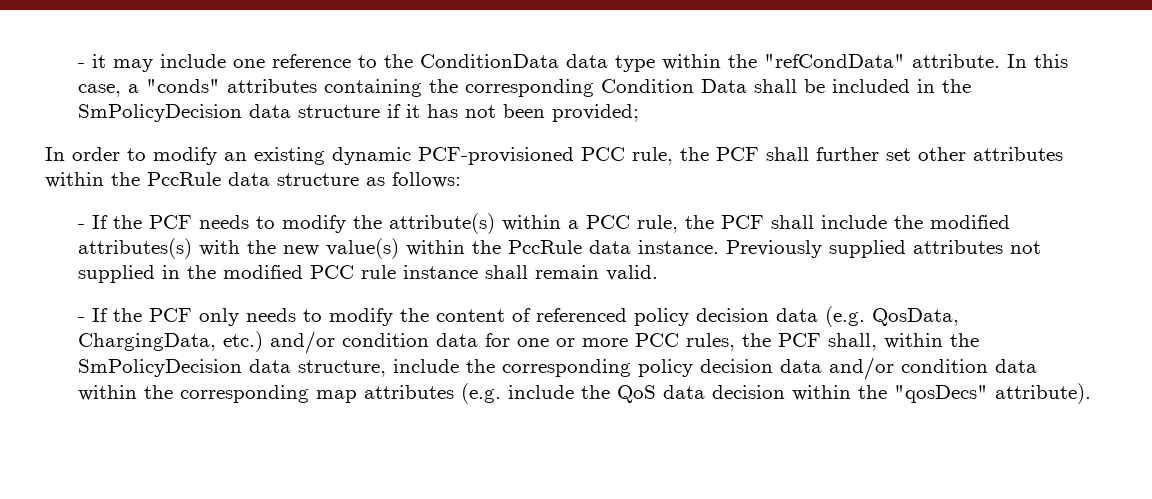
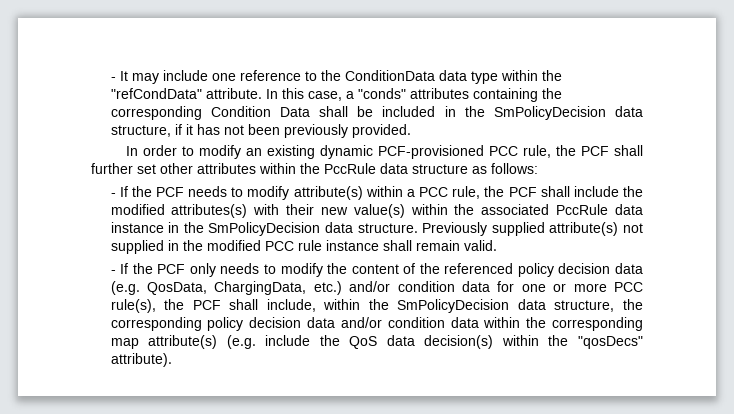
[77,54,106,68] - it -> [110,71,128,81] - It
[297,105,380,118] structure -> [110,125,171,137] structure,
[551,104,639,122] provided; -> [283,124,411,138] previously provided.
[352,215,382,229] the -> (290, 193) none
[246,240,276,254] the -> [286,204,315,215] their
[507,240,719,254] PccRule data instance. -> [481,204,644,215] [110,222,418,236] associated PccRule data instance in the SmPolicyDecision data structure.
[912,240,1003,254] attributes -> [549,222,619,236] attribute(s)
(531, 315) none -> [419,263,440,274] the
[685,333,877,351] rules, the PCF shall, -> [110,299,316,313] rule(s), the PCF shall include,
[392,359,459,373] include -> (615, 306) none
[363,385,454,399] attributes -> [148,335,218,349] attribute(s)
[711,385,785,399] decision -> [424,335,494,349] decision(s)

